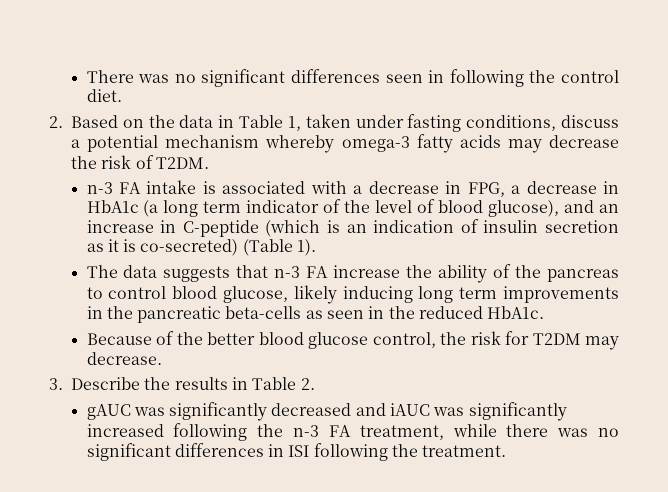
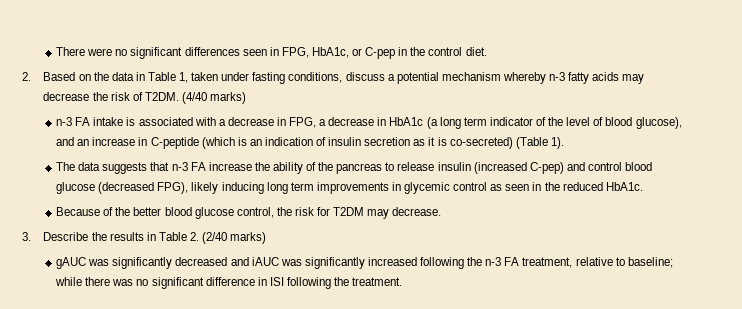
[138,74,170,83] was -> [87,48,113,56] were
[449,69,524,87] following -> [281,47,408,59] FPG, HbA1c, or C-pep in
[341,136,410,152] omega-3 -> [549,72,566,81] n-3
(209, 163) none -> [181,92,247,104] (4/40 marks)
[108,286,288,303] control blood glucose, -> [397,162,653,174] [56,182,189,194] release insulin (increased C-pep) and control blood glucose (decreased FPG),
[106,306,302,323] the pancreatic beta-cells -> [404,182,488,194] glycemic control
(315, 384) none -> [202,232,267,244] (2/40 marks)
(444, 432) none -> [575,257,673,268] relative to baseline;
[174,443,264,457] differences -> [205,277,255,286] difference

